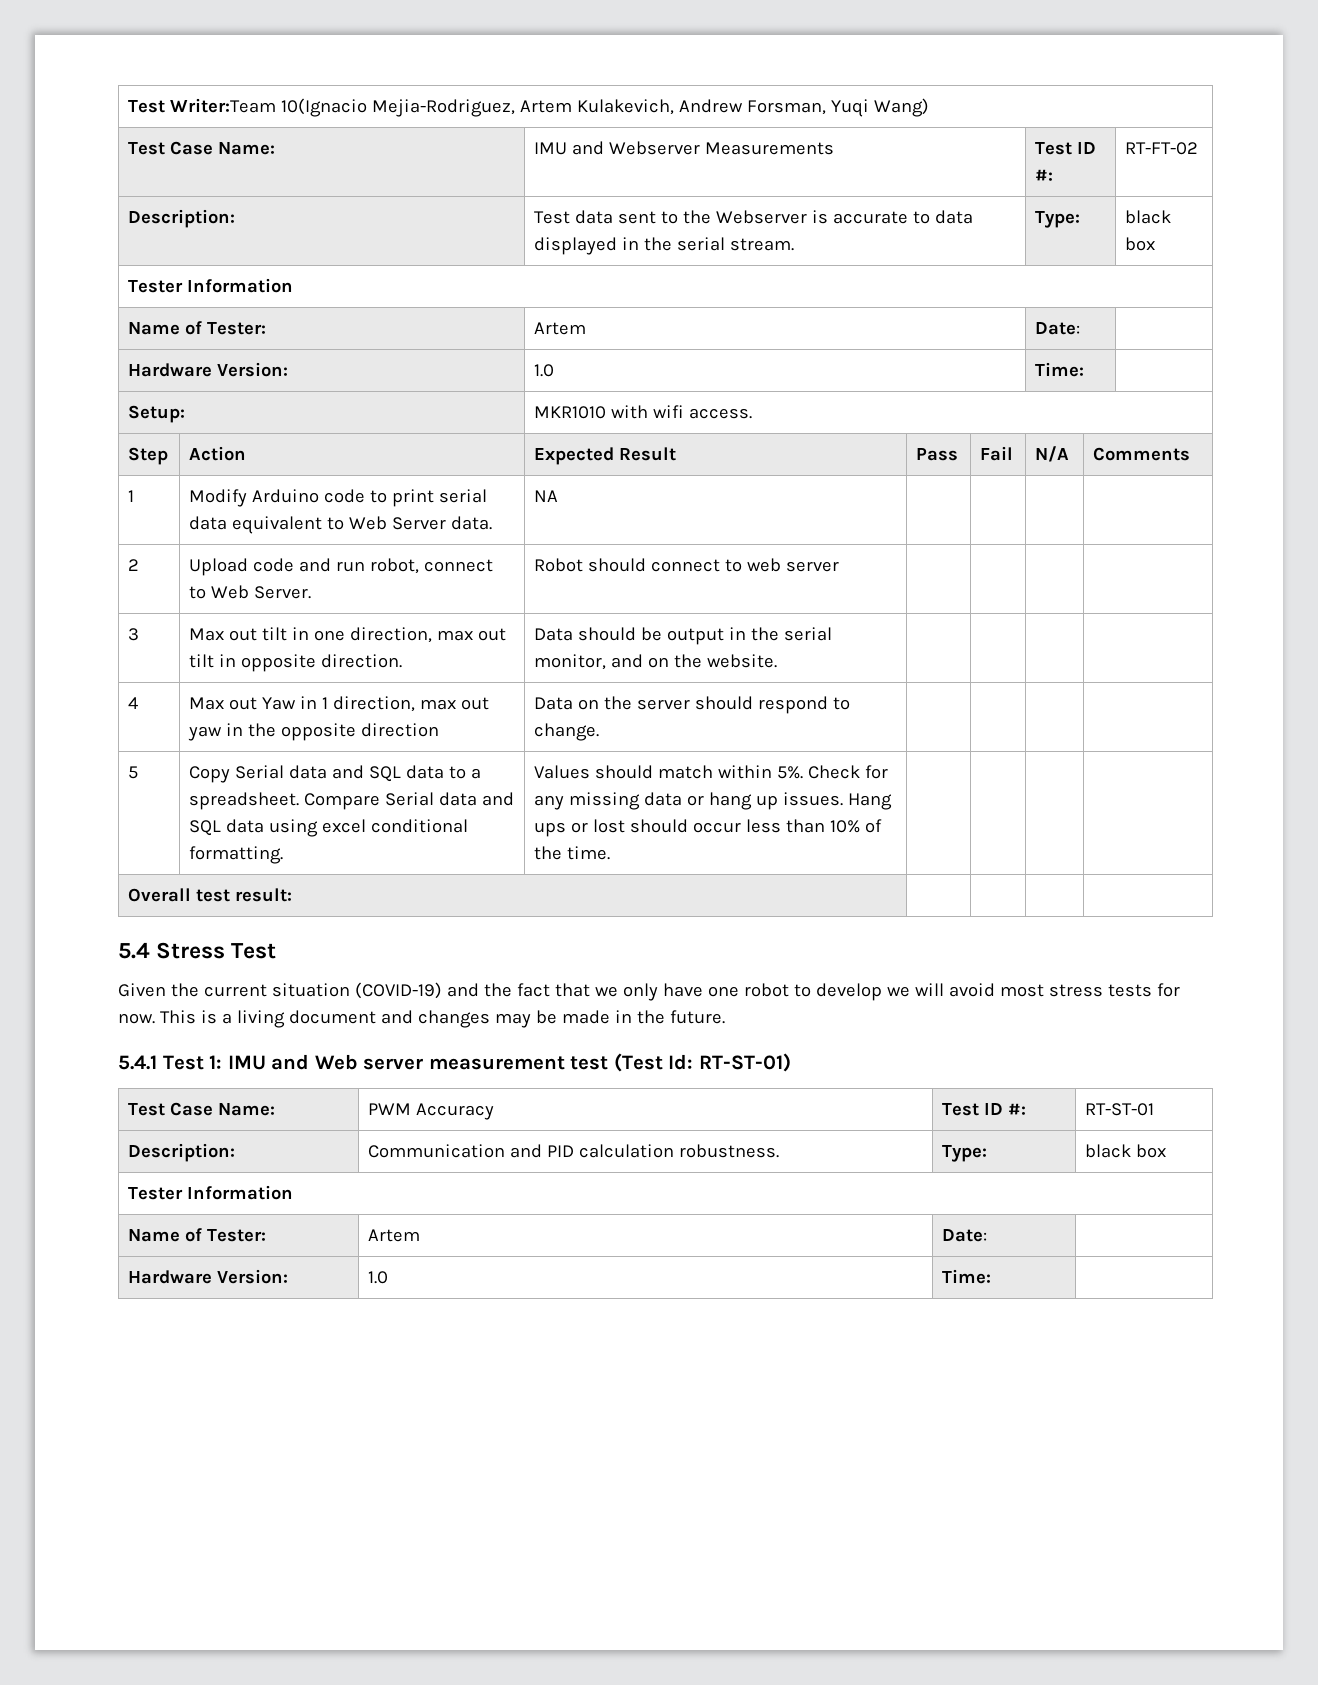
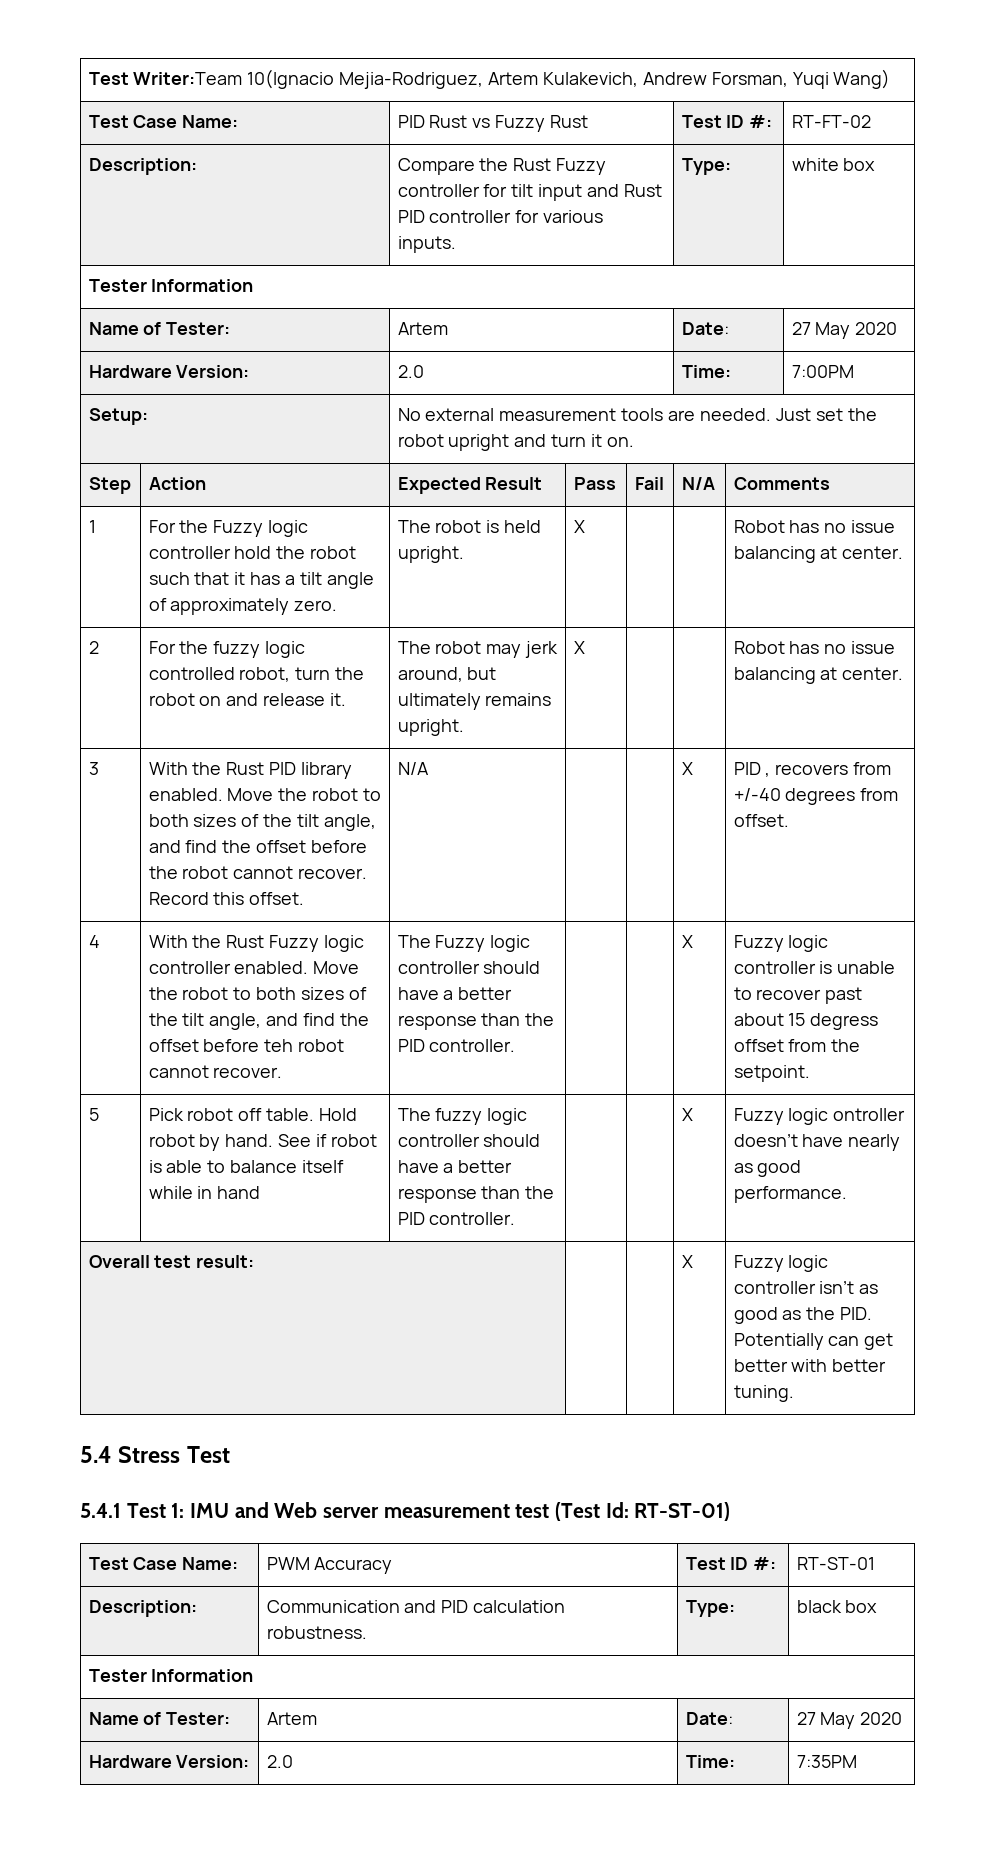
[534,141,835,155] IMU and Webserver Measurements -> [397,115,589,132] PID Rust vs Fuzzy Rust
[534,210,974,224] [534,237,795,255] [1035,211,1081,228] [1125,210,1172,224] [1125,237,1156,251] [128,278,294,293] [128,321,267,335] [534,322,587,335] [1035,322,1081,335] [128,362,289,377] [534,364,555,377] [1035,362,1085,377] Test data sent to the Webserver is accurate to data displayed in the serial stream. | Type: | black box // Tester Information // Name of Tester: | Artem | Date: | // Hardware Version: | 1.0 | Time: | -> [397,158,607,175] [397,184,662,201] [397,210,604,223] [397,236,456,253] [681,158,731,175] [791,158,876,171] [88,279,254,292] [88,322,231,335] [397,322,448,335] [681,322,729,335] [791,322,898,339] [88,365,250,378] [397,365,424,378] [681,365,731,378] [791,365,854,378] Compare the Rust Fuzzy controller for tilt input and Rust PID controller for various inputs. | Type: | white box // Tester Information // Name of Tester: | Artem | Date: | 27 May 2020 // Hardware Version: | 2.0 | Time: | 7:00PM
[534,405,753,419] MKR1010 with wifi access. -> [397,408,877,421] [397,434,634,451] No external measurement tools are needed. Just set the robot upright and turn it on.
[189,489,488,507] [189,516,493,534] [534,490,559,502] [128,559,140,571] [189,558,494,576] [189,585,312,599] [534,558,840,572] [128,628,140,641] [189,627,507,643] [189,654,403,672] [534,627,833,645] [534,654,778,670] [128,697,139,709] [189,696,490,712] [188,723,440,741] [534,696,851,714] [534,723,600,741] [128,766,139,779] [189,765,482,783] [189,792,515,810] [189,819,469,837] [189,846,284,864] [534,765,889,779] [534,792,893,810] [534,819,883,837] [534,846,611,860] [128,888,293,902] [118,942,277,959] [118,982,1180,1001] [118,1010,725,1028] Modify Arduino code to print serial data equivalent to Web Server data. | NA | | | | // 2 | Upload code and run robot, connect to Web Server. | Robot should connect to web server | | | | // 3 | Max out tilt in one direction, max out tilt in opposite direction. | Data should be output in the serial monitor, and on the website. | | | | // 4 | Max out Yaw in 1 direction, max out yaw in the opposite direction | Data on the server should respond to change. | | | | // 5 | Copy Serial data and SQL data to a spreadsheet. Compare Serial data and SQL data using excel conditional formatting. | Values should match within 5%. Check for any missing data or hang up issues. Hang ups or lost should occur less than 10% of the time. | | | | // Overall test result: | | | | // 5.4 Stress Test // Given the current situation (COVID-19) and the fact that we only have one robot to develop we will avoid most stress tests for now. This is a living document and changes may be made in the future. -> [148,520,309,537] [148,546,357,559] [148,572,374,589] [148,598,338,615] [397,520,542,533] [397,546,464,563] [573,520,585,533] [733,520,896,533] [733,546,904,563] [88,641,99,654] [148,641,306,658] [148,667,365,682] [148,693,347,706] [397,641,559,658] [397,667,497,682] [397,693,552,710] [397,719,464,736] [573,641,585,654] [733,641,896,654] [733,667,904,684] [88,762,99,775] [148,762,353,779] [148,788,382,801] [148,814,376,831] [148,840,368,853] [148,866,368,879] [148,892,305,905] [397,762,429,775] [681,762,693,775] [733,762,892,777] [733,788,899,805] [733,814,789,827] [88,935,100,948] [148,935,365,952] [148,961,360,974] [148,987,367,1000] [148,1013,369,1030] [148,1039,345,1052] [148,1065,283,1078] [397,935,531,952] [397,961,541,974] [397,987,513,1000] [397,1013,555,1030] [397,1039,516,1052] [681,935,693,948] [733,935,829,952] [733,961,896,974] [733,987,863,1004] [733,1013,879,1030] [733,1039,861,1052] [733,1065,810,1082] [88,1108,99,1121] [148,1108,358,1121] [148,1134,377,1151] [148,1160,345,1173] [148,1186,261,1199] [397,1108,528,1125] [397,1134,541,1147] [397,1160,513,1173] [397,1186,555,1203] [397,1212,516,1225] [681,1108,693,1121] [733,1108,906,1125] [733,1134,901,1151] [733,1160,802,1177] [733,1186,847,1203] [88,1255,255,1268] [681,1255,693,1268] [733,1255,829,1272] [733,1281,879,1294] [733,1307,873,1324] [733,1333,894,1350] [733,1359,887,1372] [733,1385,794,1402] [80,1446,230,1463] For the Fuzzy logic controller hold the robot such that it has a tilt angle of approximately zero. | The robot is held upright. | X | | | Robot has no issue balancing at center. // 2 | For the fuzzy logic controlled robot, turn the robot on and release it. | The robot may jerk around, but ultimately remains upright. | X | | | Robot has no issue balancing at center. // 3 | With the Rust PID library enabled. Move the robot to both sizes of the tilt angle, and find the offset before the robot cannot recover. Record this offset. | N/A | | | X | PID , recovers from +/-40 degrees from offset. // 4 | With the Rust Fuzzy logic controller enabled. Move the robot to both sizes of the tilt angle, and find the offset before teh robot cannot recover. | The Fuzzy logic controller should have a better response than the PID controller. | | | X | Fuzzy logic controller is unable to recover past about 15 degress offset from the setpoint. // 5 | Pick robot off table. Hold robot by hand. See if robot is able to balance itself while in hand | The fuzzy logic controller should have a better response than the PID controller. | | | X | Fuzzy logic ontroller doesn’t have nearly as good performance. // Overall test result: | | | X | Fuzzy logic controller isn’t as good as the PID. Potentially can get better with better tuning. // 5.4 Stress Test
[128,1269,289,1284] [368,1271,389,1284] [942,1269,992,1284] // Hardware Version: | 1.0 | Time: | -> [796,1712,903,1729] [88,1755,250,1768] [266,1755,293,1768] [685,1755,735,1768] [796,1755,857,1768] 27 May 2020 // Hardware Version: | 2.0 | Time: | 7:35PM

